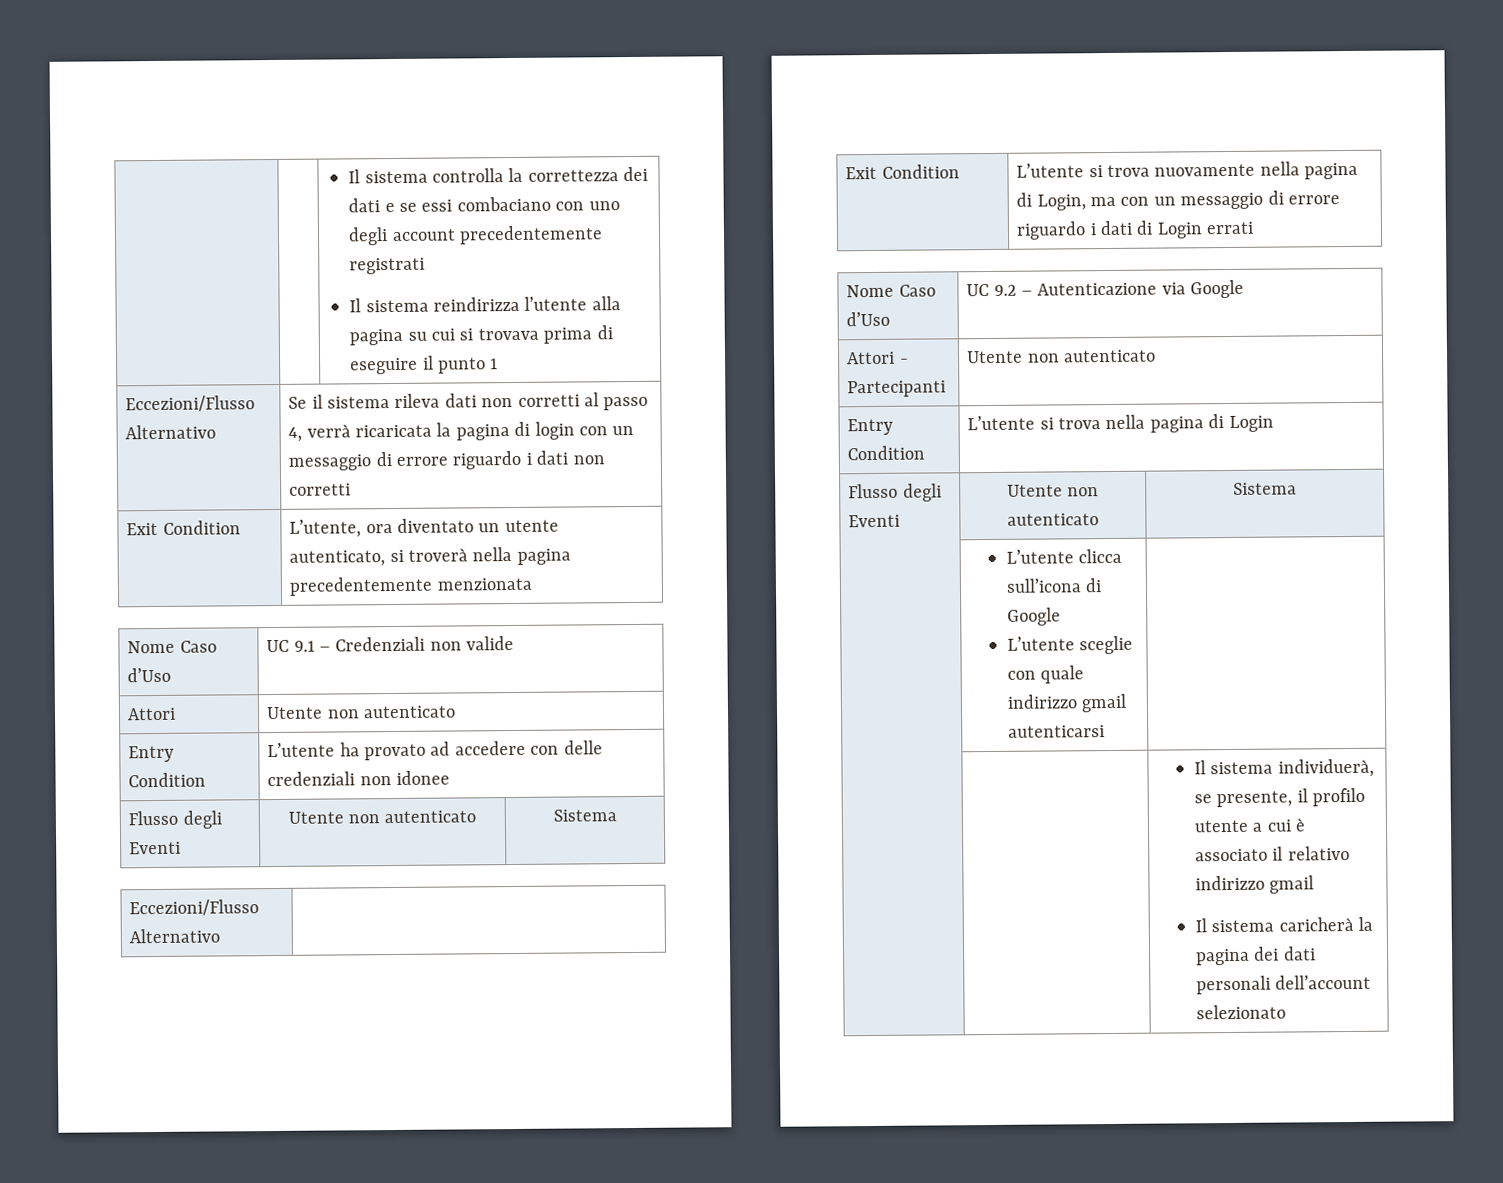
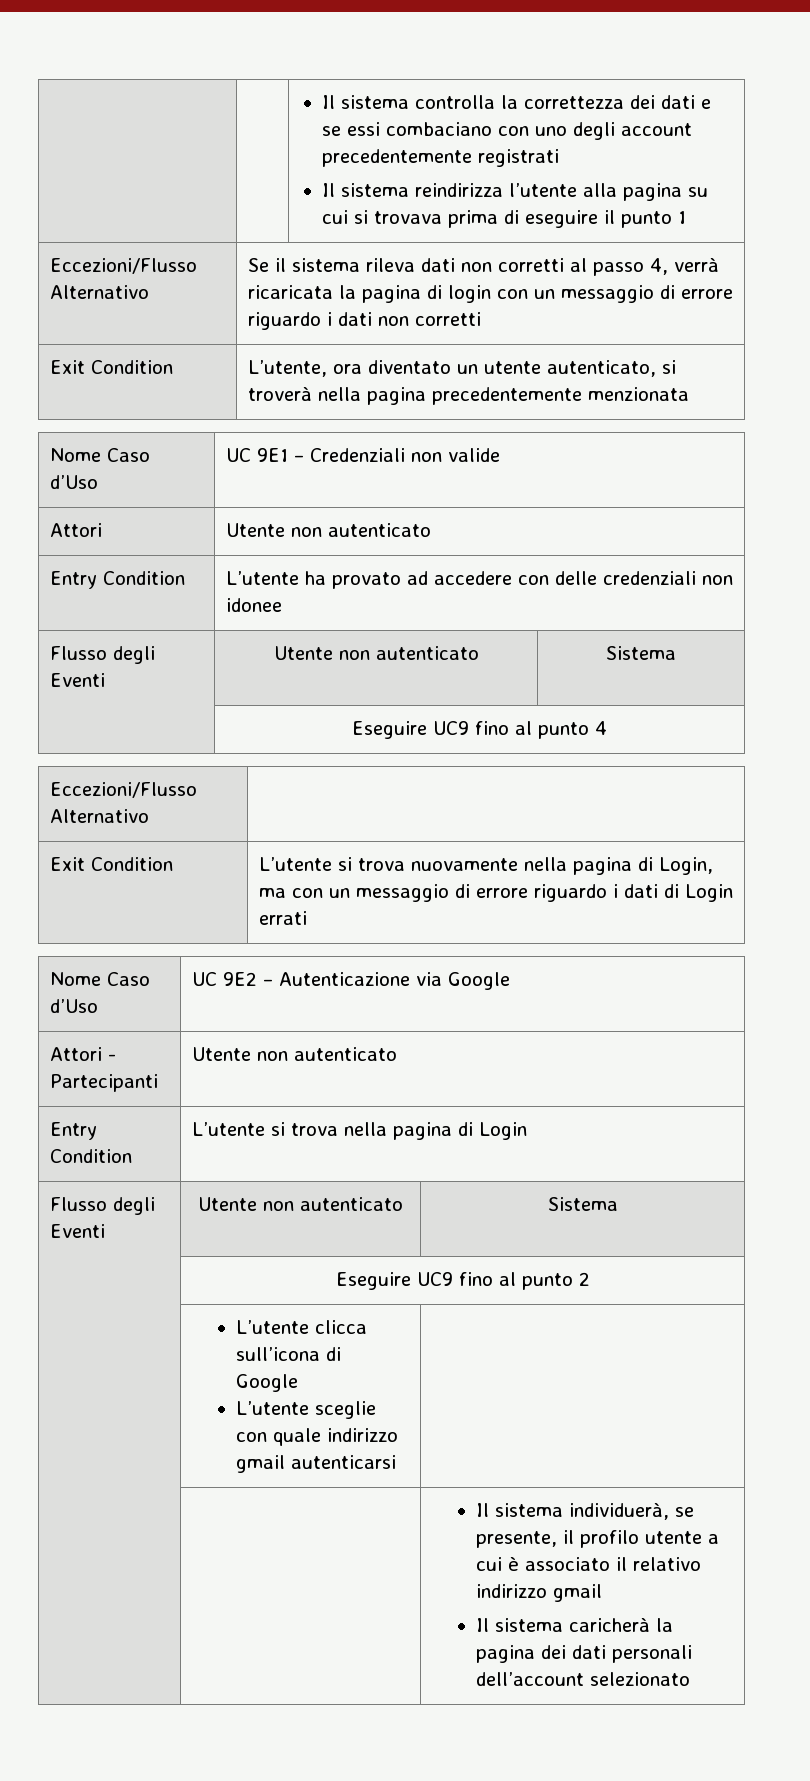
[293,640,315,652] 9.1 -> [256,448,288,462] 9E1
(617, 815) none -> [352,721,607,739] // | Eseguire UC9 fino al punto 4
[993,284,1017,296] 9.2 -> [222,972,257,986] 9E2
(1297, 488) none -> [335,1272,590,1290] // | Eseguire UC9 fino al punto 2

